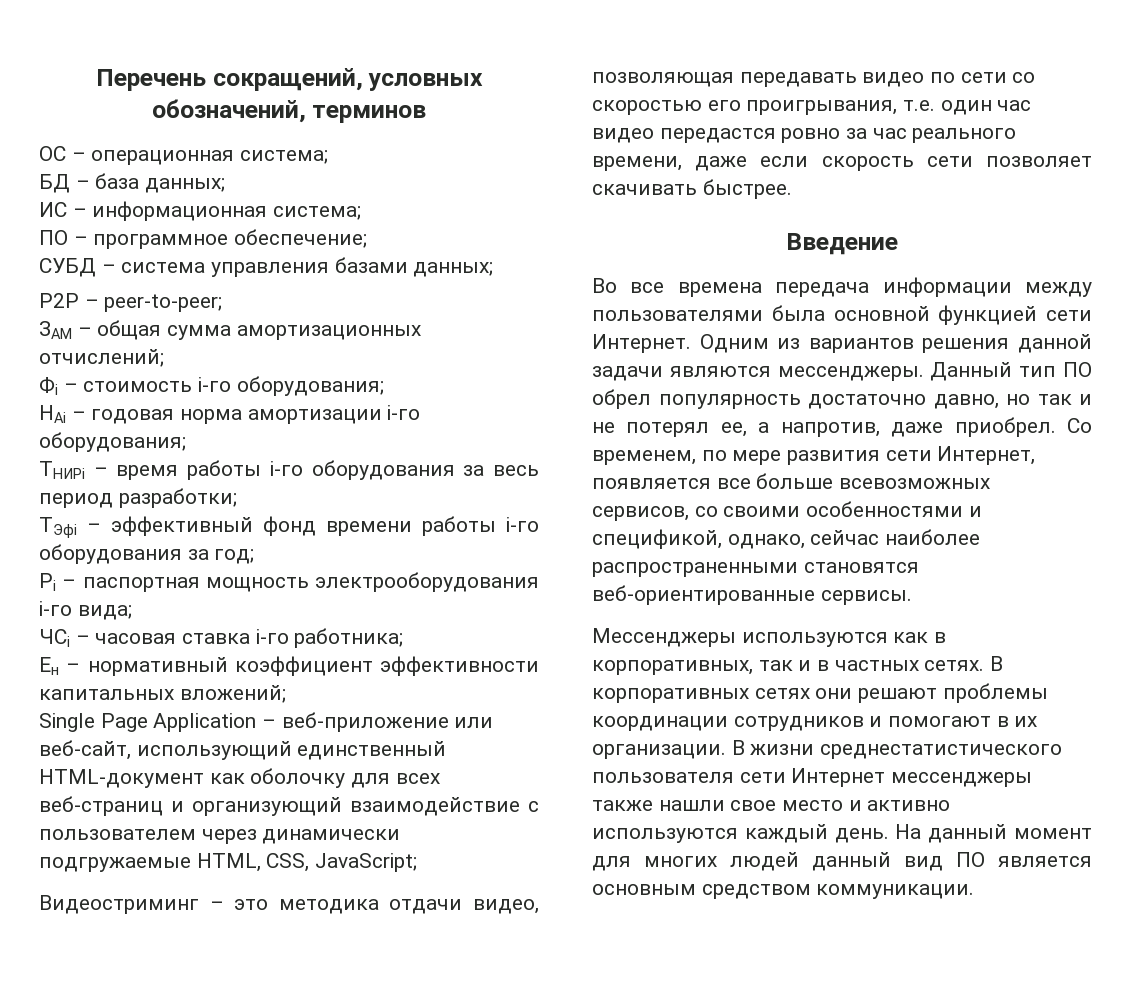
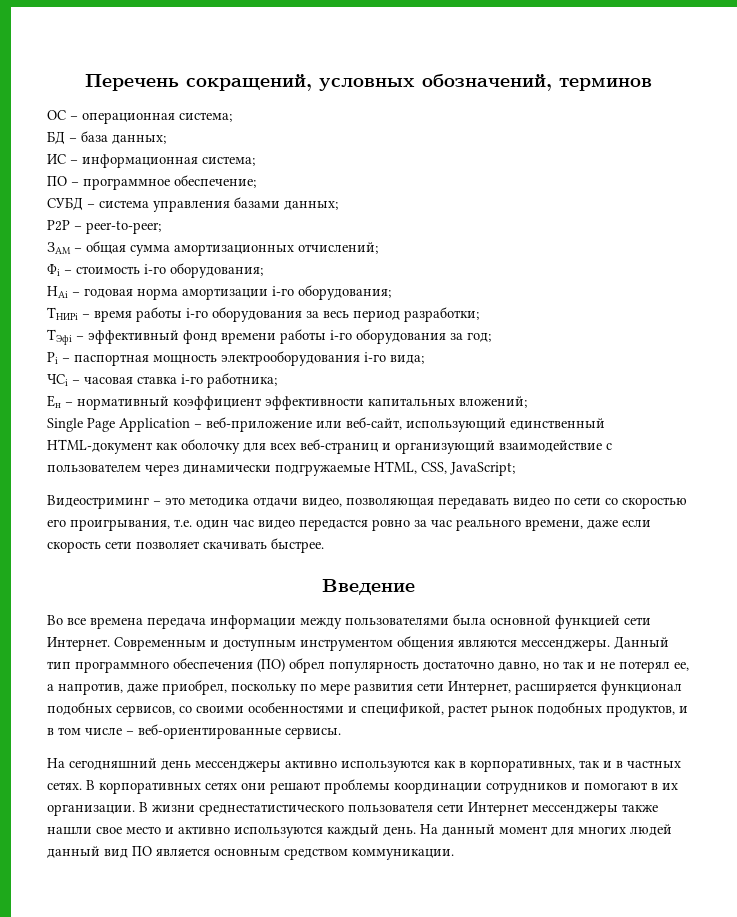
[699,334,1092,353] [592,366,663,381] Одним из вариантов решения данной задачи -> [114,636,454,651] Современным и доступным инструментом общения
[1063,362,1092,377] ПО -> [75,658,285,673] программного обеспечения (ПО)
[954,417,1092,437] [592,450,696,465] приобрел. Со временем, -> [162,680,297,695] приобрел, поскольку
[592,473,991,489] появляется все больше всевозможных -> [515,681,682,695] [47,702,112,715] расширяется функционал подобных
[727,529,981,549] [592,562,919,577] [592,585,912,605] [592,628,736,647] однако, сейчас наиболее распространенными становятся веб-ориентированные сервисы. // Мессенджеры -> [448,702,688,717] [47,724,341,739] [47,758,337,772] растет рынок подобных продуктов, и в том числе – веб-ориентированные сервисы. // На сегодняшний день мессенджеры активно

